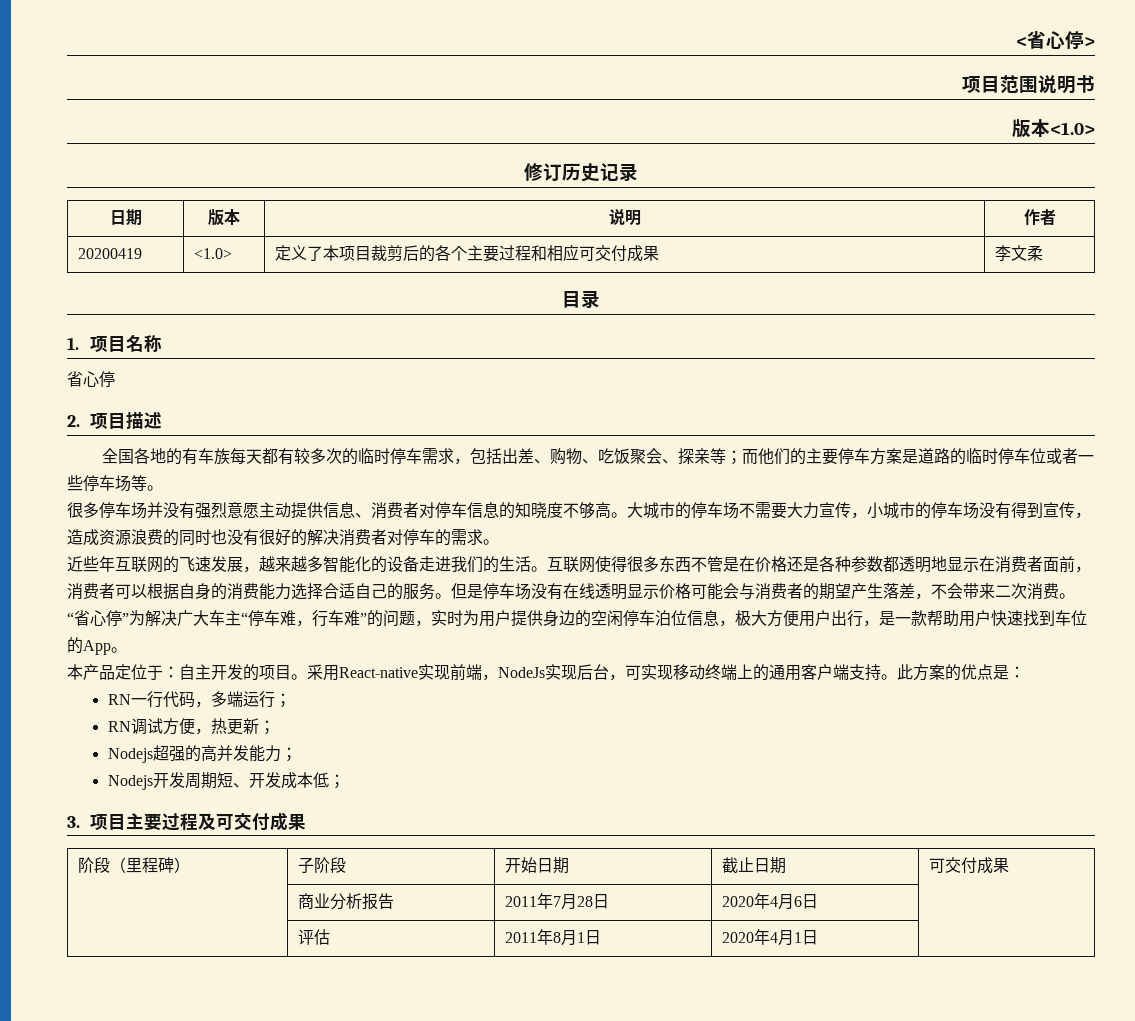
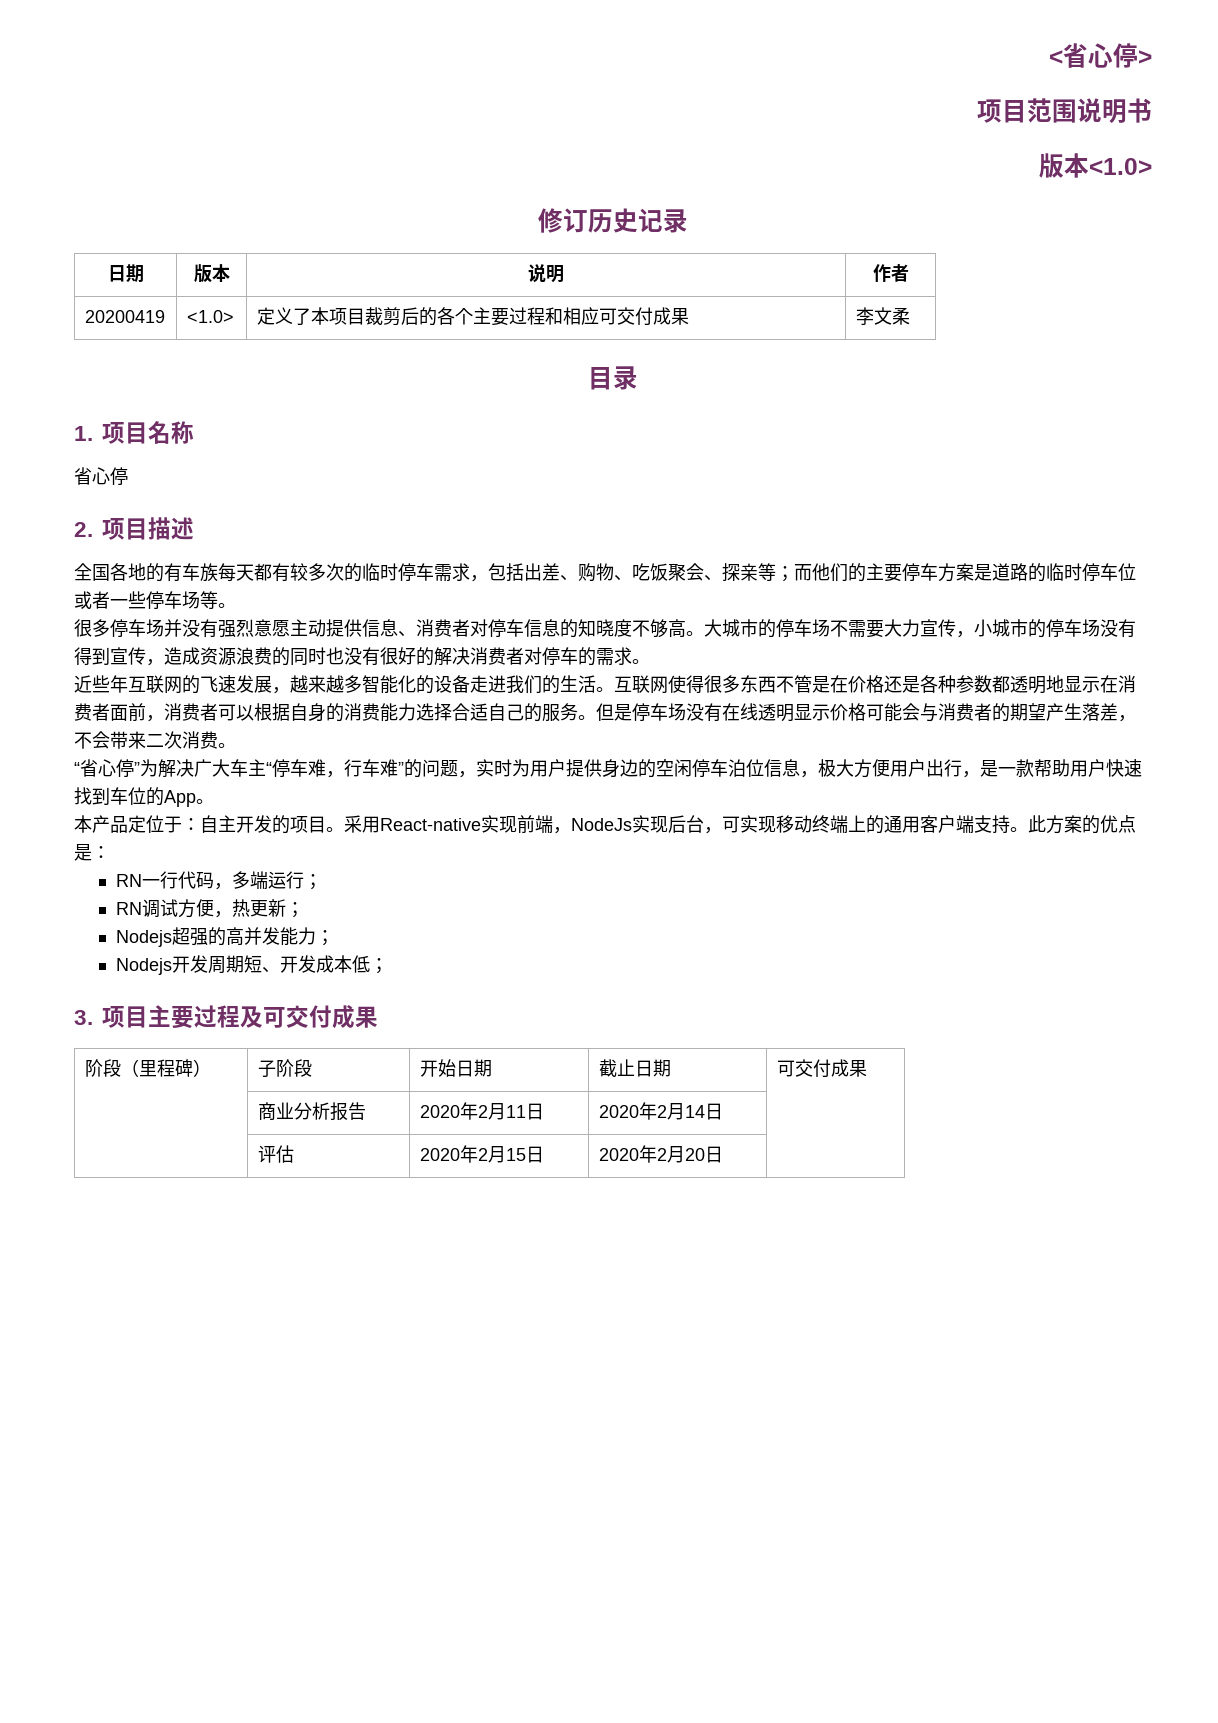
[504,893,609,910] [721,893,802,910] 2011年7月28日 | 2020年4月6 -> [419,1102,544,1120] [598,1102,705,1120] 2020年2月11日 | 2020年2月14
[504,929,601,946] [721,929,802,946] 2011年8月1日 | 2020年4月1 -> [419,1145,544,1163] [598,1145,705,1163] 2020年2月15日 | 2020年2月20

